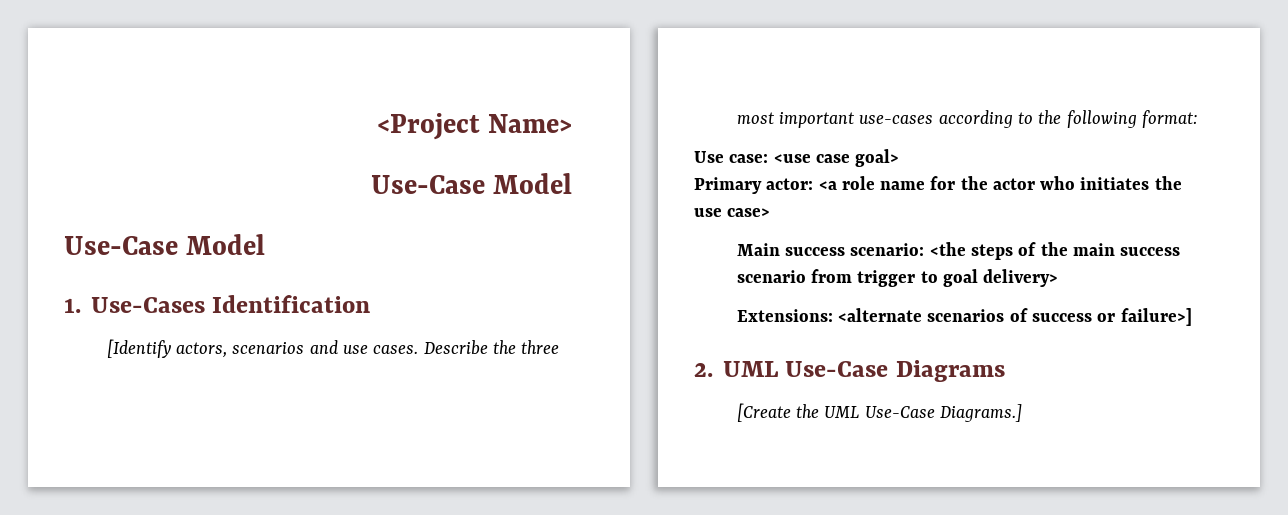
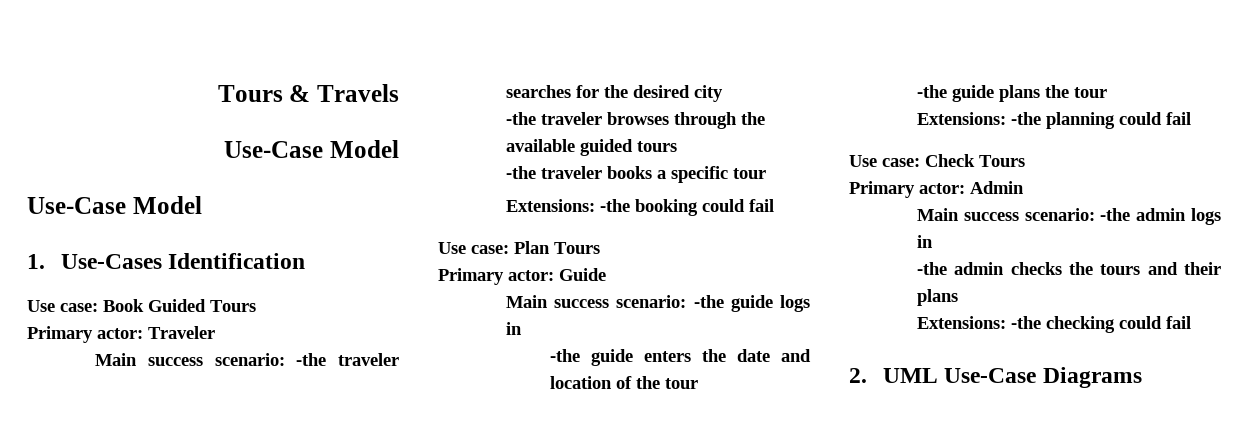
[376,113,572,140] <Project Name> -> [217,84,399,102] Tours & Travels
[106,339,560,358] [736,110,1198,128] [694,149,900,167] [694,176,1182,194] [694,208,771,217] [736,242,1181,260] [736,269,1059,287] [736,308,1192,326] // [Identify actors, scenarios and use cases. Describe the three most important use-cases according to the following format: // Use case: <use case goal> // Primary actor: <a role name for the actor who initiates the use case> // Main success scenario: <the steps of the main success scenario from trigger to goal delivery> // Extensions: <alternate scenarios of success or failure>] -> [27,299,256,312] [27,326,215,343] [95,353,399,366] [506,85,724,102] [506,112,766,129] [506,139,678,156] [506,166,767,183] [506,199,775,216] [438,241,600,254] [438,268,606,285] [506,295,810,312] [506,322,523,335] [549,349,811,366] [549,376,698,389] [917,85,1108,102] [917,112,1192,129] [849,154,1025,167] [849,181,1024,198] [917,208,1221,225] [917,235,934,248] [917,262,1221,275] [917,289,959,306] [917,316,1192,333] // Use case: Book Guided Tours // Primary actor: Traveler // Main success scenario: -the traveler searches for the desired city // -the traveler browses through the available guided tours // -the traveler books a specific tour // Extensions: -the booking could fail // Use case: Plan Tours // Primary actor: Guide // Main success scenario: -the guide logs in // -the guide enters the date and location of the tour // -the guide plans the tour // Extensions: -the planning could fail // Use case: Check Tours // Primary actor: Admin // Main success scenario: -the admin logs in // -the admin checks the tours and their plans // Extensions: -the checking could fail
[736,403,1022,422] // [Create the UML Use-Case Diagrams.] -> (1142, 377) none

